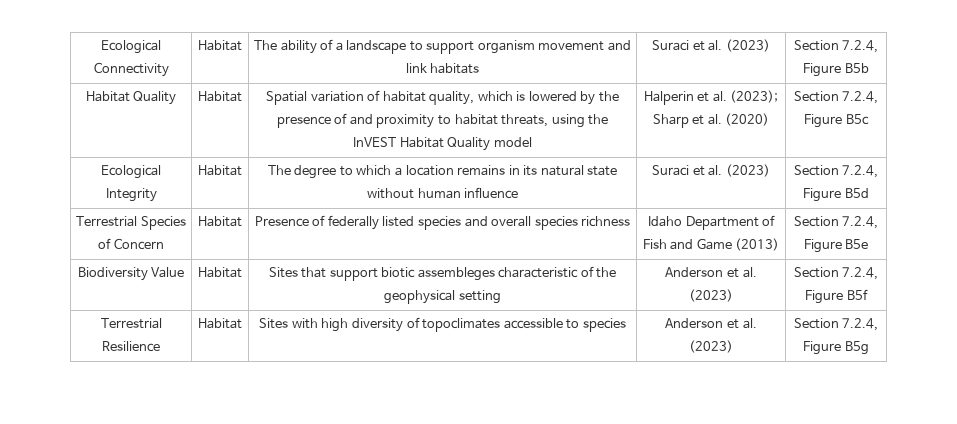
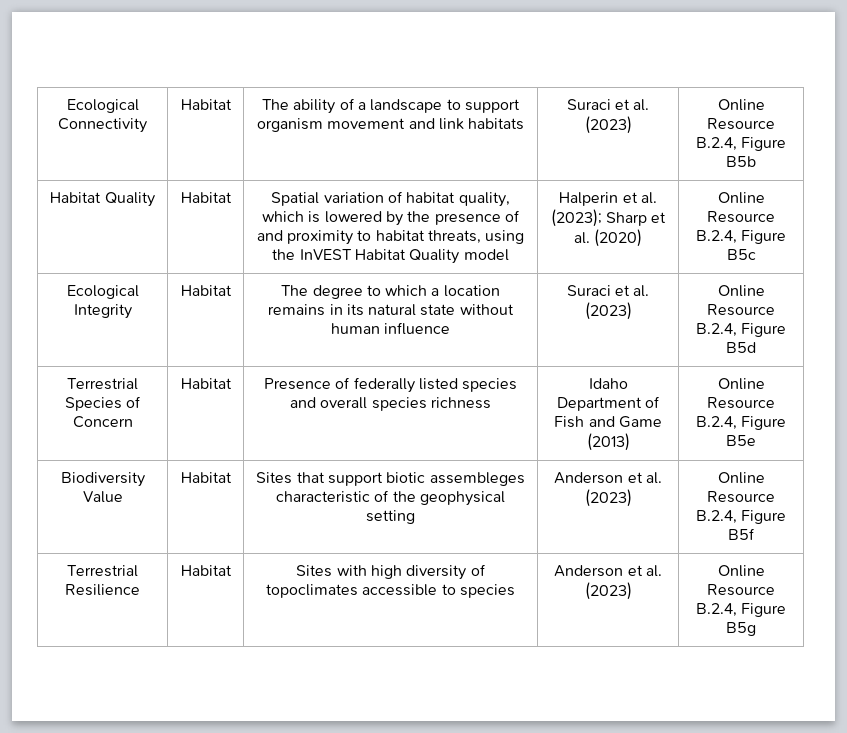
[793,40,879,53] Section 7.2.4, -> [717,99,765,111] [707,118,775,130] [695,137,737,151] Online Resource B.2.4,
[793,91,879,104] Section 7.2.4, -> [717,192,765,204] [707,211,775,223] [695,230,737,244] Online Resource B.2.4,
[793,165,879,178] Section 7.2.4, -> [717,285,765,297] [707,304,775,316] [695,323,737,337] Online Resource B.2.4,
[793,216,879,229] Section 7.2.4, -> [717,378,765,390] [707,397,775,409] [695,416,737,430] Online Resource B.2.4,
[793,267,879,280] Section 7.2.4, -> [717,472,765,484] [707,491,775,503] [695,510,737,524] Online Resource B.2.4,
[793,318,879,331] Section 7.2.4, -> [717,565,765,577] [707,584,775,596] [695,603,737,617] Online Resource B.2.4,

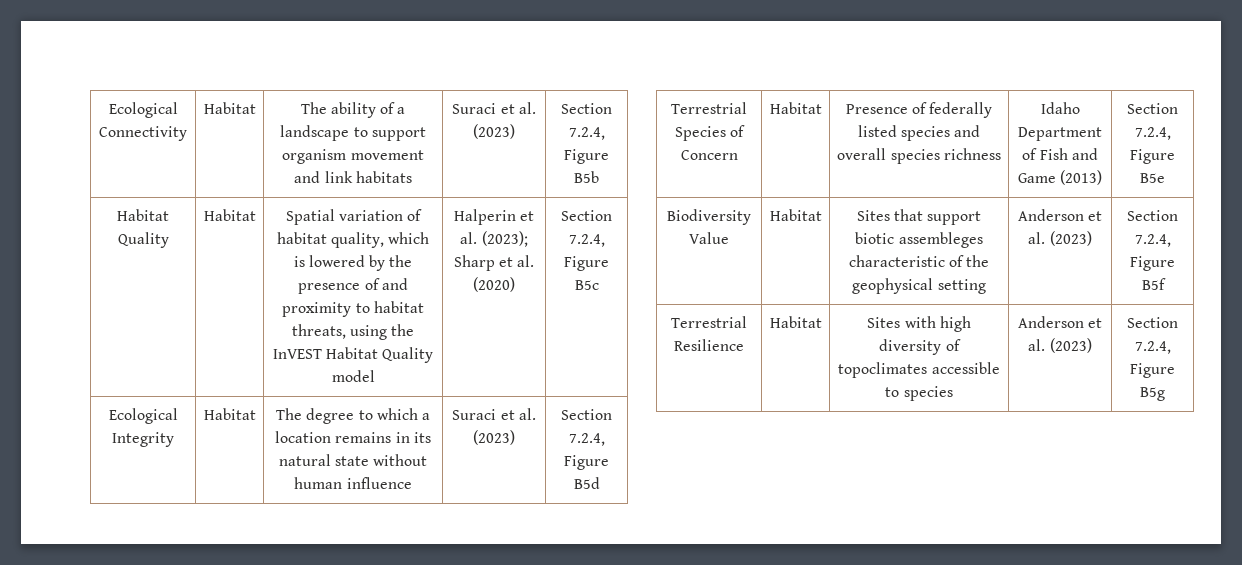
[717,99,765,111] [707,118,775,130] [695,137,737,151] Online Resource B.2.4, -> [561,103,612,114] [568,127,605,140] Section 7.2.4,
[717,192,765,204] [707,211,775,223] [695,230,737,244] Online Resource B.2.4, -> [561,210,612,221] [568,234,605,247] Section 7.2.4,
[717,285,765,297] [707,304,775,316] [695,323,737,337] Online Resource B.2.4, -> [561,409,612,420] [568,433,605,446] Section 7.2.4,
[717,378,765,390] [707,397,775,409] [695,416,737,430] Online Resource B.2.4, -> [1127,103,1178,114] [1134,127,1171,140] Section 7.2.4,
[717,472,765,484] [707,491,775,503] [695,510,737,524] Online Resource B.2.4, -> [1127,210,1178,221] [1134,234,1171,247] Section 7.2.4,
[717,565,765,577] [707,584,775,596] [695,603,737,617] Online Resource B.2.4, -> [1127,317,1178,328] [1134,341,1171,354] Section 7.2.4,

